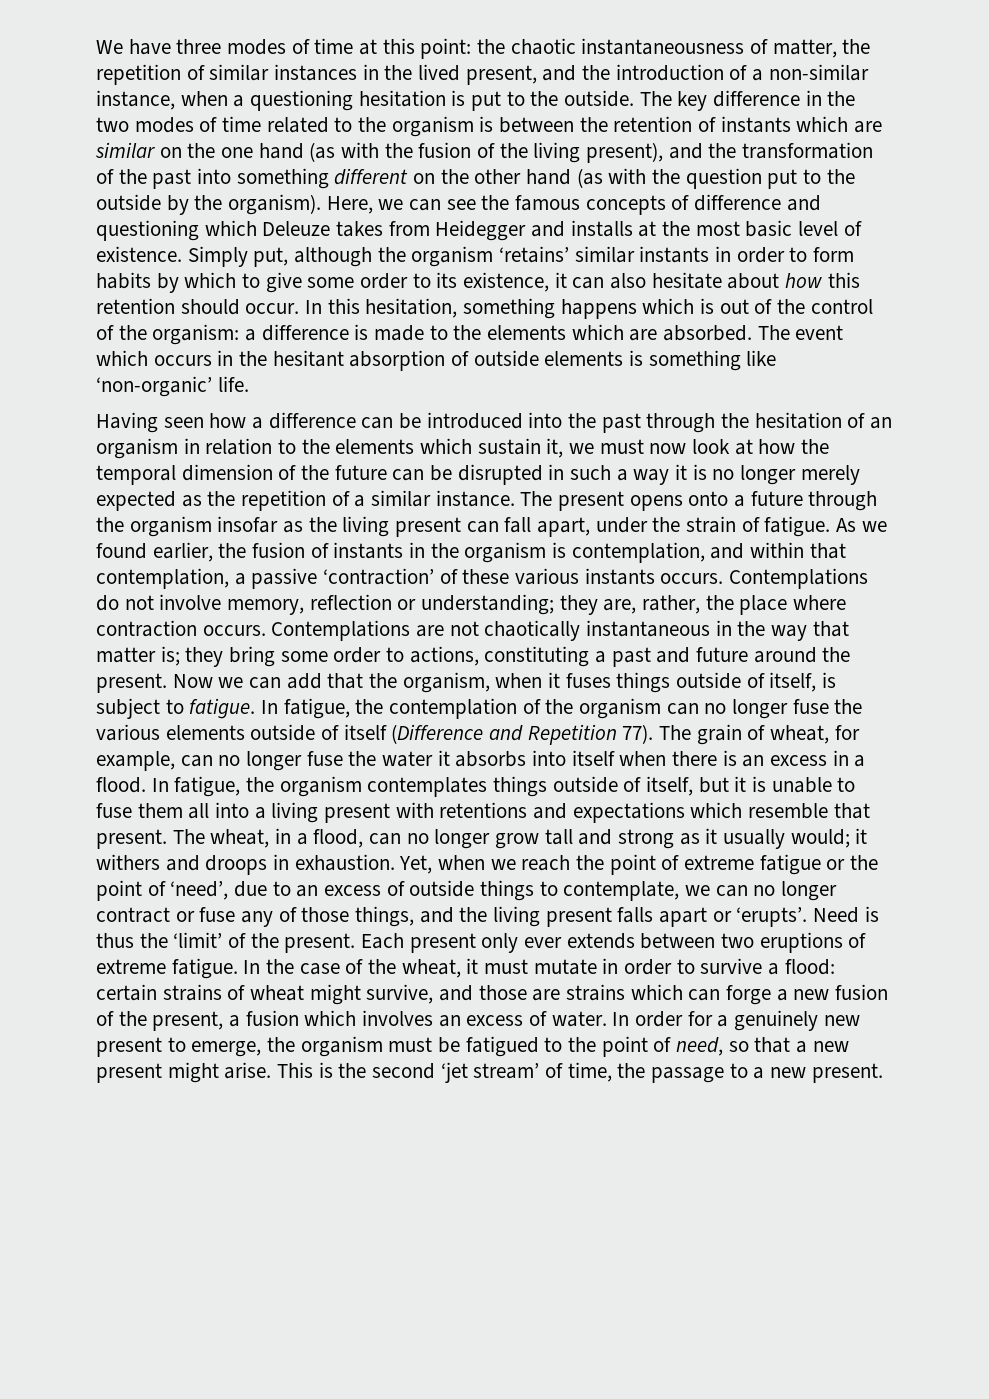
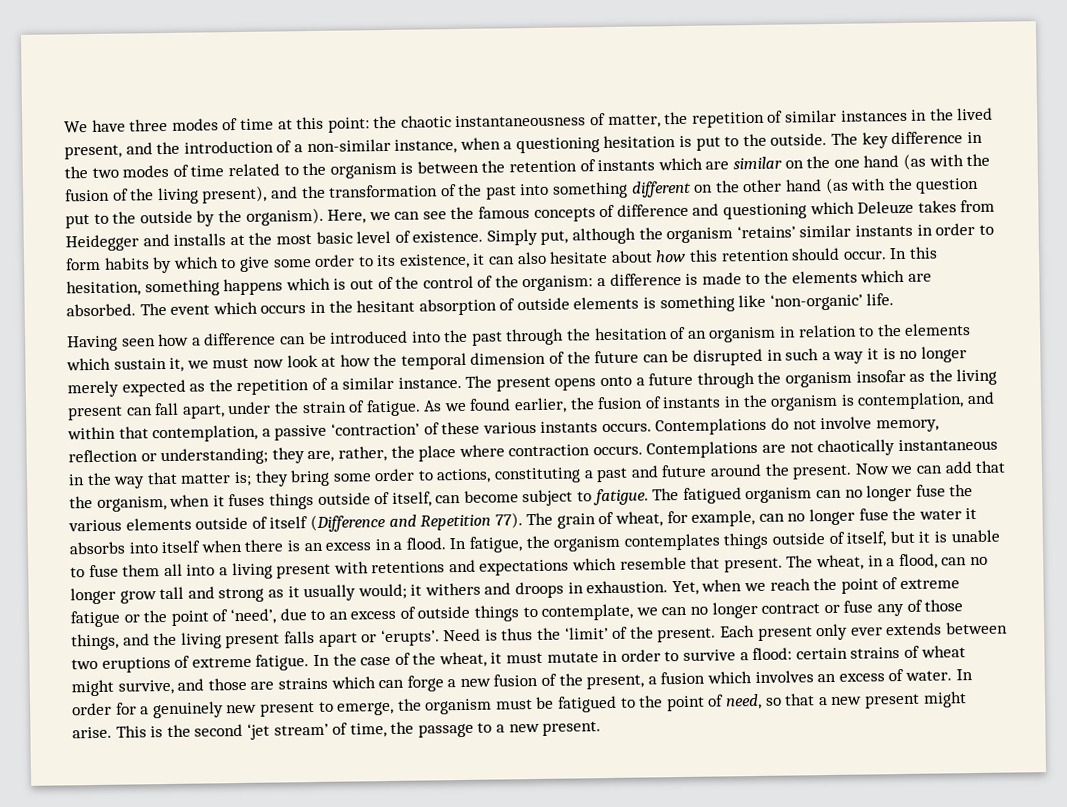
[822,672,837,688] is -> [435,490,519,504] can become
[261,698,574,719] In fatigue, the contemplation of the -> [652,487,742,504] The fatigued

